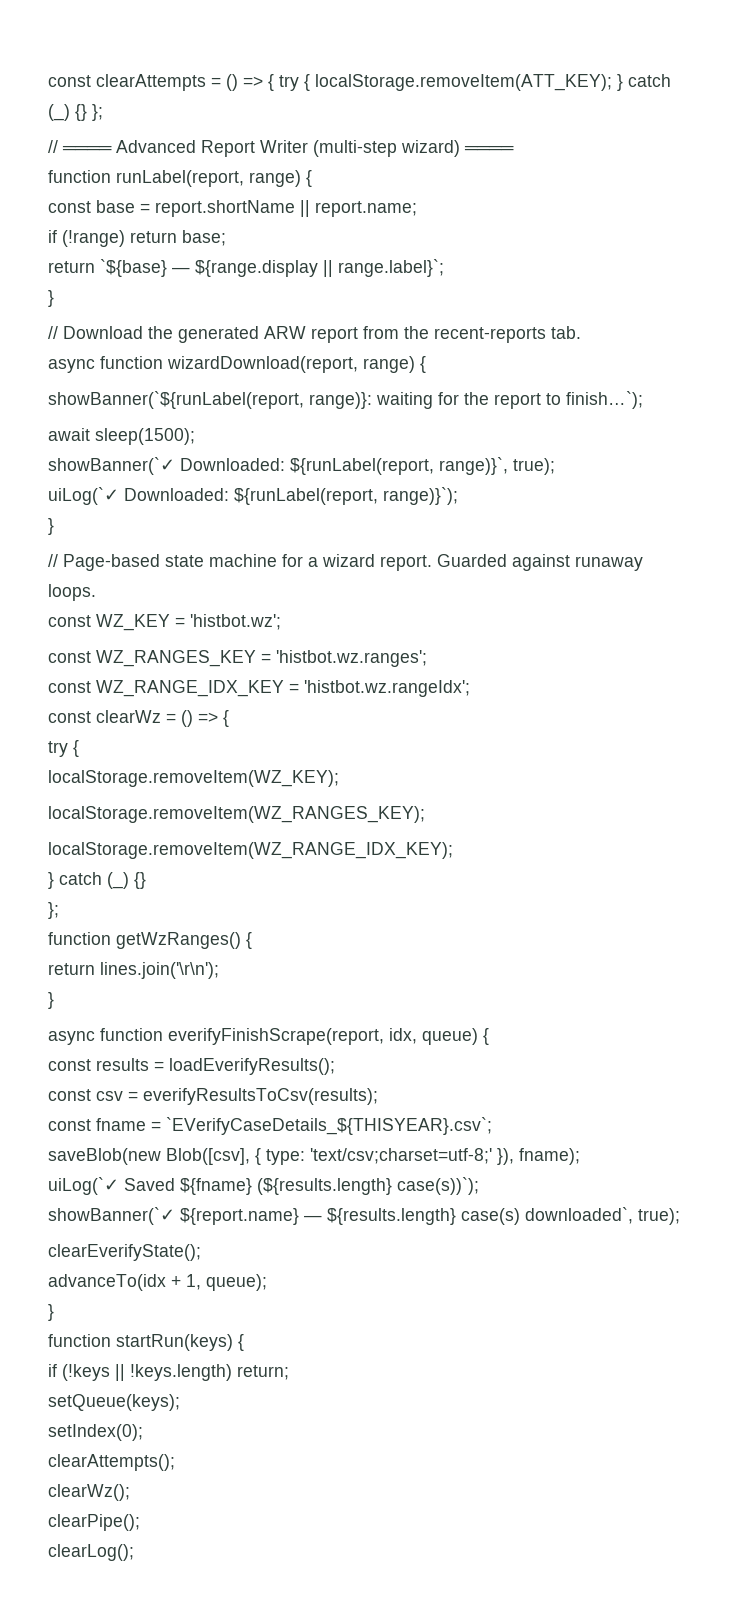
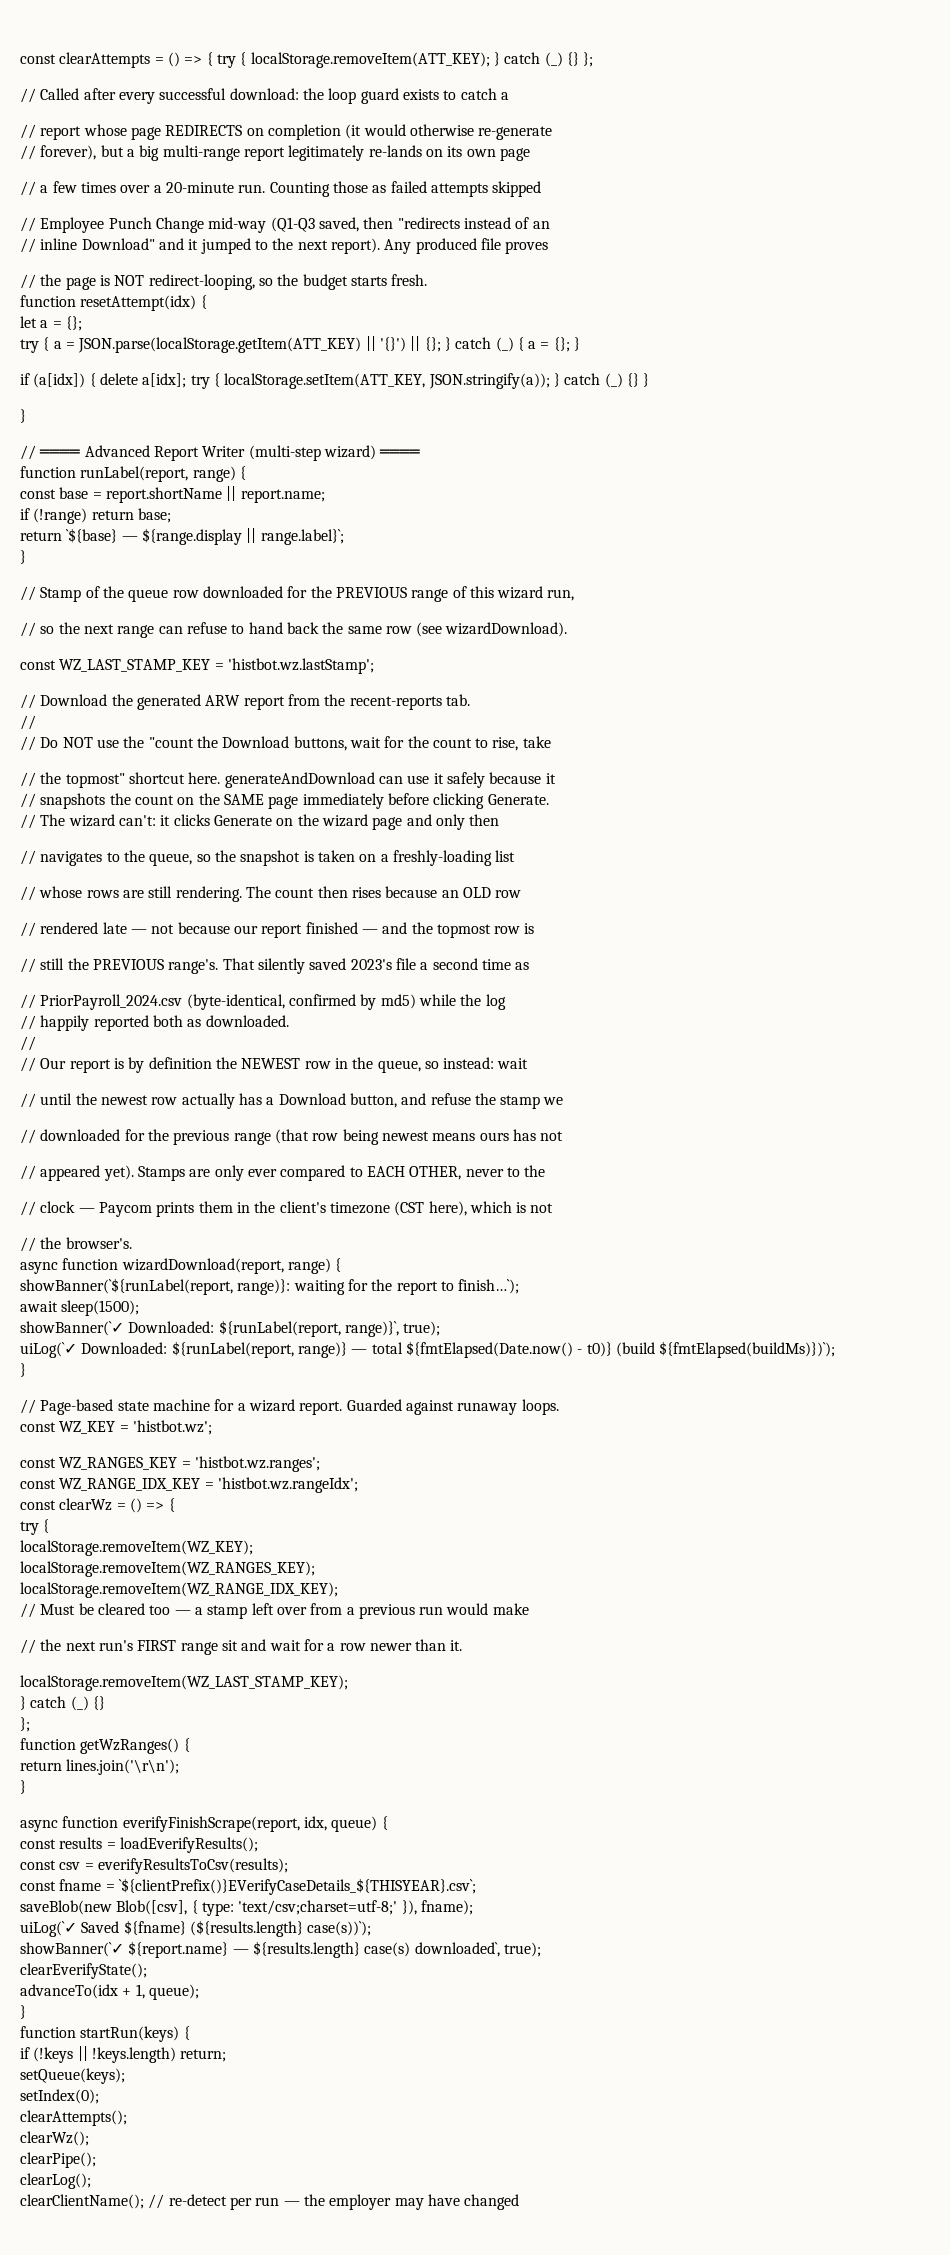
(103, 112) none -> [20,88,509,104] [20,124,553,140] [20,145,530,161] [20,181,542,197] [20,217,550,233] [20,238,549,254] [20,274,428,290] [20,295,207,311] [20,316,82,331] [20,336,581,353] [20,373,650,389] [20,409,26,423] // // Called after every successful download: the loop guard exists to catch a // // report whose page REDIRECTS on completion (it would otherwise re-generate // // forever), but a big multi-range report legitimately re-lands on its own page // // a few times over a 20-minute run. Counting those as failed attempts skipped // // Employee Punch Change mid-way (Q1-Q3 saved, then "redirects instead of an // // inline Download" and it jumped to the next report). Any produced file proves // // the page is NOT redirect-looping, so the budget starts fresh. // function resetAttempt(idx) { // let a = {}; // try { a = JSON.parse(localStorage.getItem(ATT_KEY) || '{}') || {}; } catch (_) { a = {}; } // if (a[idx]) { delete a[idx]; try { localStorage.setItem(ATT_KEY, JSON.stringify(a)); } catch (_) {} } // }
(54, 298) none -> [20,586,575,602] [20,622,568,638] [20,658,374,674] // // Stamp of the queue row downloaded for the PREVIOUS range of this wizard run, // // so the next range can refuse to hand back the same row (see wizardDownload). // const WZ_LAST_STAMP_KEY = 'histbot.wz.lastStamp';
(581, 332) none -> [20,715,36,730] [20,736,551,751] [20,772,556,788] [20,793,549,809] [20,814,500,830] [20,850,516,866] [20,886,522,902] [20,922,535,938] [20,958,530,974] [20,994,506,1010] [20,1015,289,1031] [20,1036,36,1051] [20,1057,529,1073] [20,1093,564,1109] [20,1129,564,1145] [20,1165,546,1181] [20,1201,554,1217] [20,1237,132,1252] // // // // Do NOT use the "count the Download buttons, wait for the count to rise, take // // the topmost" shortcut here. generateAndDownload can use it safely because it // // snapshots the count on the SAME page immediately before clicking Generate. // // The wizard can't: it clicks Generate on the wizard page and only then // // navigates to the queue, so the snapshot is taken on a freshly-loading list // // whose rows are still rendering. The count then rises because an OLD row // // rendered late — not because our report finished — and the topmost row is // // still the PREVIOUS range's. That silently saved 2023's file a second time as // // PriorPayroll_2024.csv (byte-identical, confirmed by md5) while the log // // happily reported both as downloaded. // // // // Our report is by definition the NEWEST row in the queue, so instead: wait // // until the newest row actually has a Download button, and refuse the stamp we // // downloaded for the previous range (that row being newest means ours has not // // appeared yet). Stamps are only ever compared to EACH OTHER, never to the // // clock — Paycom prints them in the client's timezone (CST here), which is not // // the browser's.
[383,487,458,505] range)}`); -> [297,1341,836,1358] range)} — total ${fmtElapsed(Date.now() - t0)} (build ${fmtElapsed(buildMs)})`);
(453, 850) none -> [20,1603,529,1619] [20,1639,463,1655] [20,1675,348,1691] // // Must be cleared too — a stamp left over from a previous run would make // // the next run's FIRST range sit and wait for a row newer than it. // localStorage.removeItem(WZ_LAST_STAMP_KEY);
[166,1117,492,1135] `EVerifyCaseDetails_${THISYEAR}.csv`; -> [118,1878,476,1895] `${clientPrefix()}EVerifyCaseDetails_${THISYEAR}.csv`;
(134, 1552) none -> [20,2194,520,2210] // clearClientName(); // re-detect per run — the employer may have changed

